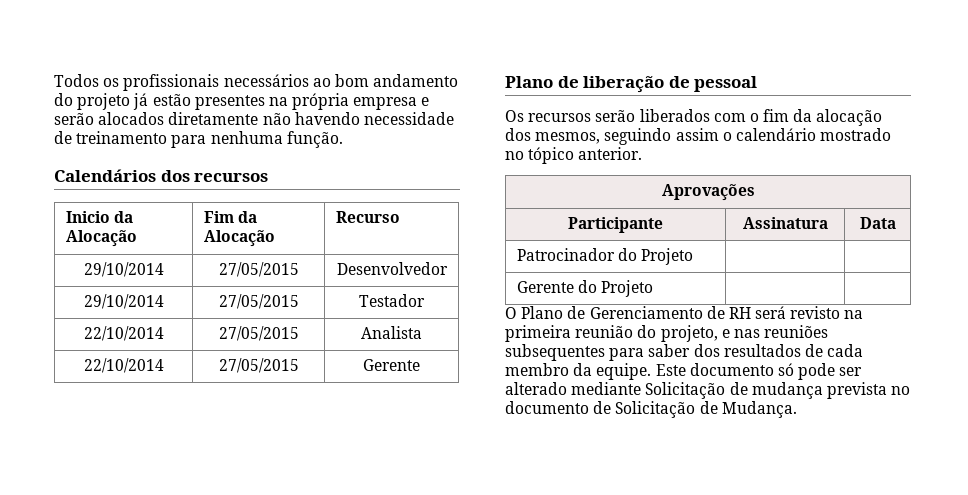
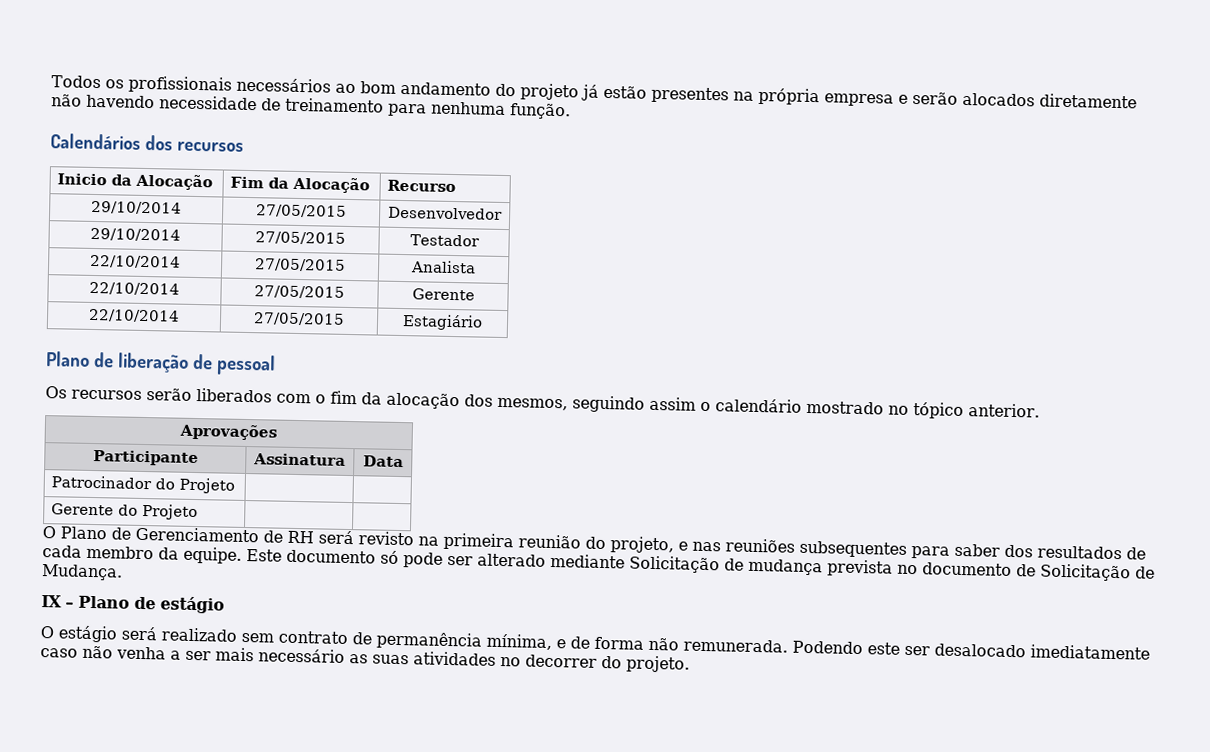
(420, 365) none -> [88,308,180,323] [252,312,345,326] [402,314,483,331] // 22/10/2014 | 27/05/2015 | Estagiário
(797, 409) none -> [41,595,225,614] [40,625,1150,660] [40,645,690,673] // IX – Plano de estágio // O estágio será realizado sem contrato de permanência mínima, e de forma não remunerada. Podendo este ser desalocado imediatamente caso não venha a ser mais necessário as suas atividades no decorrer do projeto.

